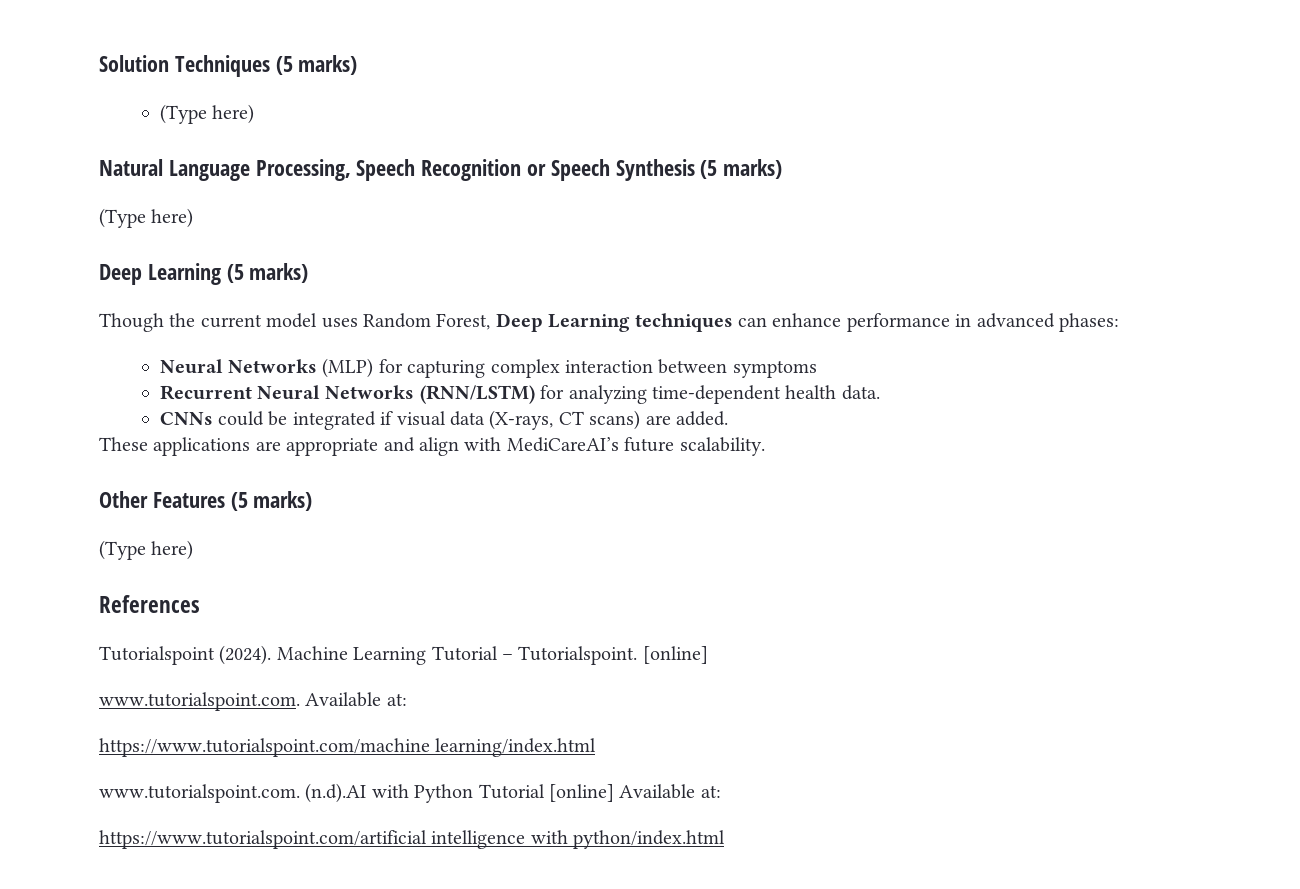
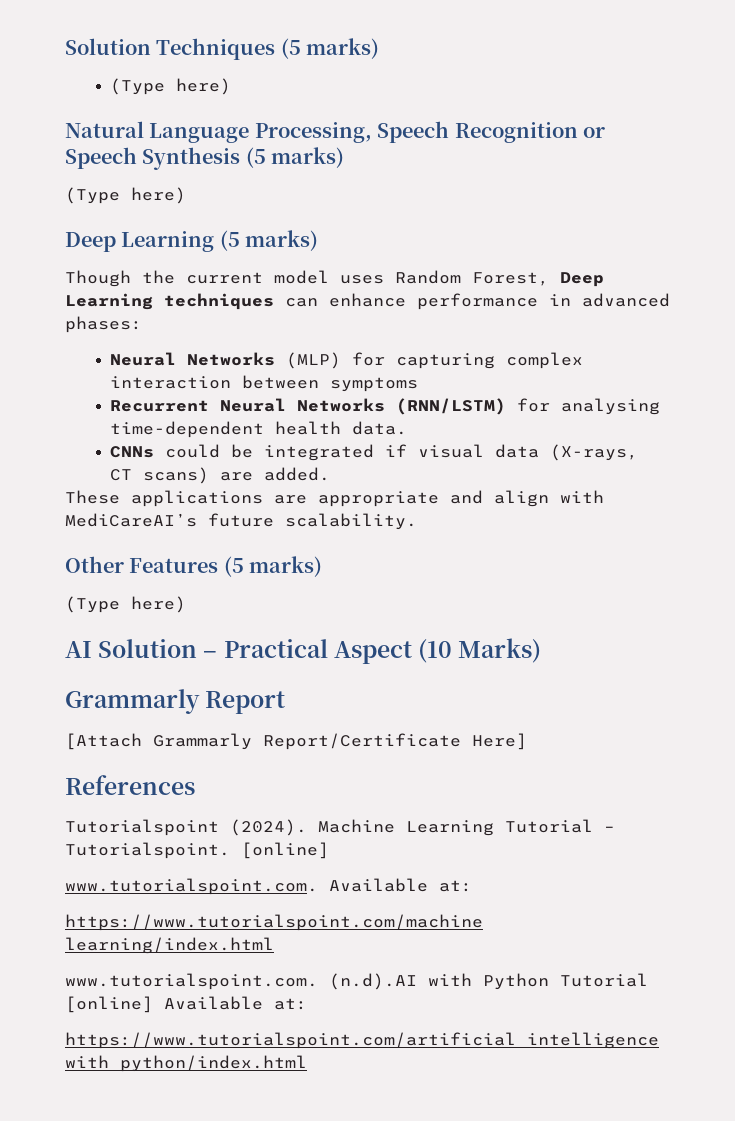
[568,385,647,404] analyzing -> [561,398,661,415] analysing
(194, 550) none -> [65,638,542,664] [65,689,286,714] [65,733,527,750] // AI Solution – Practical Aspect (10 Marks) // Grammarly Report // [Attach Grammarly Report/Certificate Here]

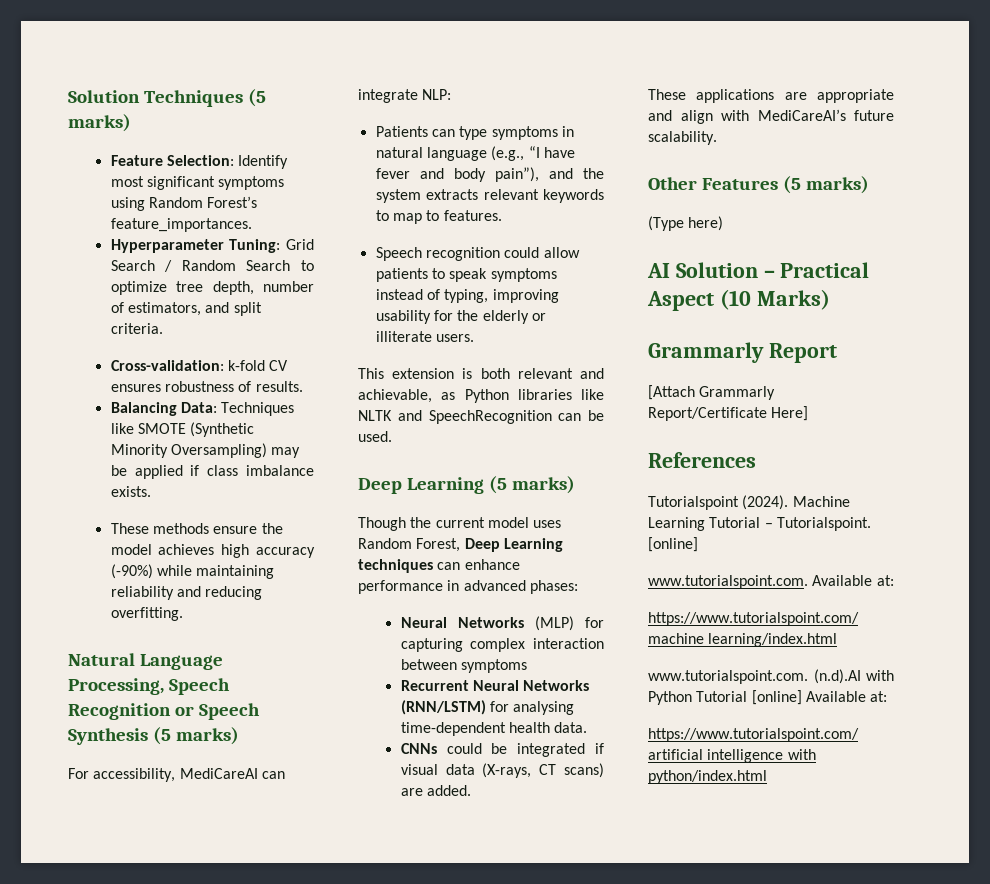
[110,78,232,95] (Type here) -> [110,155,289,169] [110,176,285,190] [110,196,258,211] [110,218,252,232] [110,239,314,253] [110,260,314,272] [110,281,314,295] [110,302,262,316] [110,323,163,334] [110,360,289,371] [110,381,303,392] [110,402,295,416] [110,422,255,437] [110,443,301,458] [110,465,314,479] [110,486,151,497] [110,523,283,534] [110,544,315,558] [110,564,275,579] [110,586,263,600] [110,607,183,621] Feature Selection: Identify most significant symptoms using Random Forest’s feature_importances. // Hyperparameter Tuning: Grid Search / Random Search to optimize tree depth, number of estimators, and split criteria. // Cross-validation: k-fold CV ensures robustness of results. // Balancing Data: Techniques like SMOTE (Synthetic Minority Oversampling) may be applied if class imbalance exists. // These methods ensure the model achieves high accuracy (-90%) while maintaining reliability and reducing overfitting.
[65,187,186,204] (Type here) -> [68,768,285,782] [358,89,452,103] [375,126,574,140] [375,146,575,161] [375,167,604,182] [375,189,604,203] [375,210,502,224] [375,247,580,261] [375,268,557,282] [375,289,559,303] [375,310,546,324] [375,331,474,342] [358,368,604,379] [358,389,604,403] [358,410,604,424] [358,431,392,442] For accessibility, MediCareAI can integrate NLP: // Patients can type symptoms in natural language (e.g., “I have fever and body pain”), and the system extracts relevant keywords to map to features. // Speech recognition could allow patients to speak symptoms instead of typing, improving usability for the elderly or illiterate users. // This extension is both relevant and achievable, as Python libraries like NLTK and SpeechRecognition can be used.

